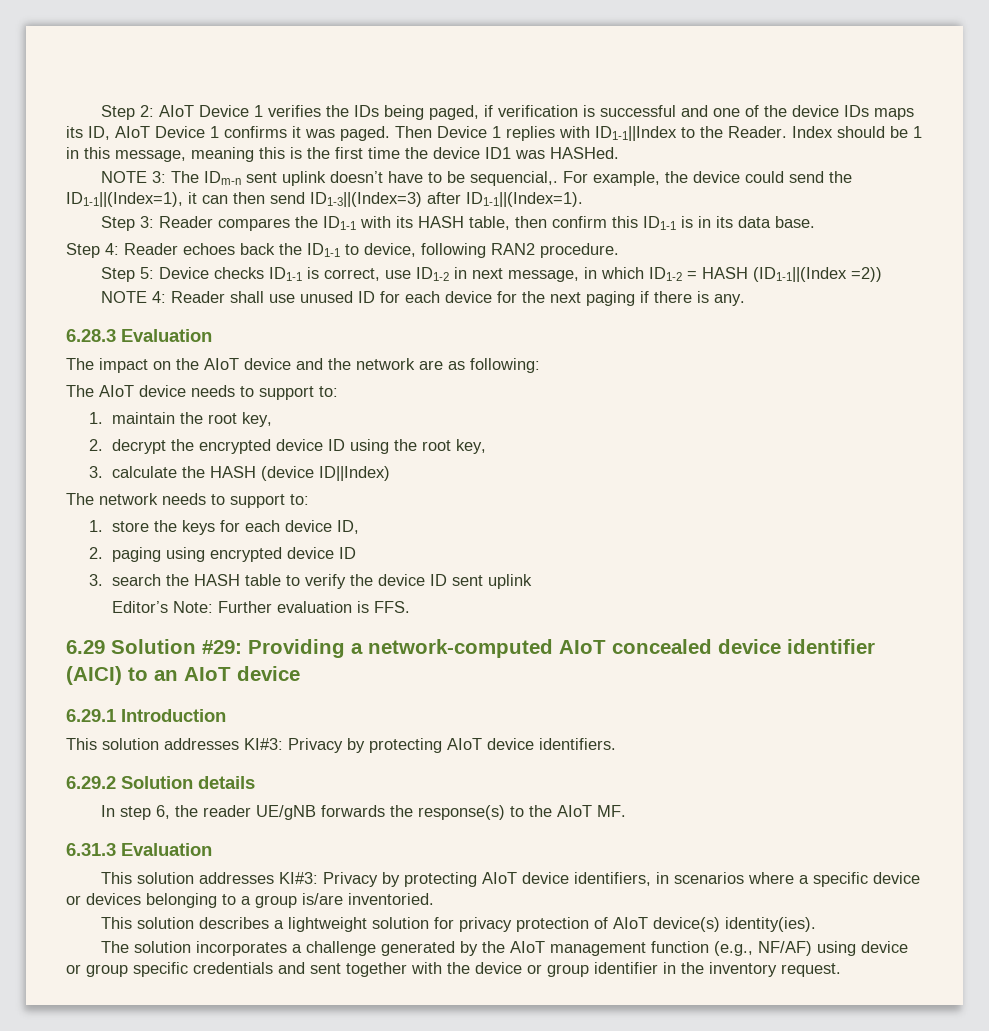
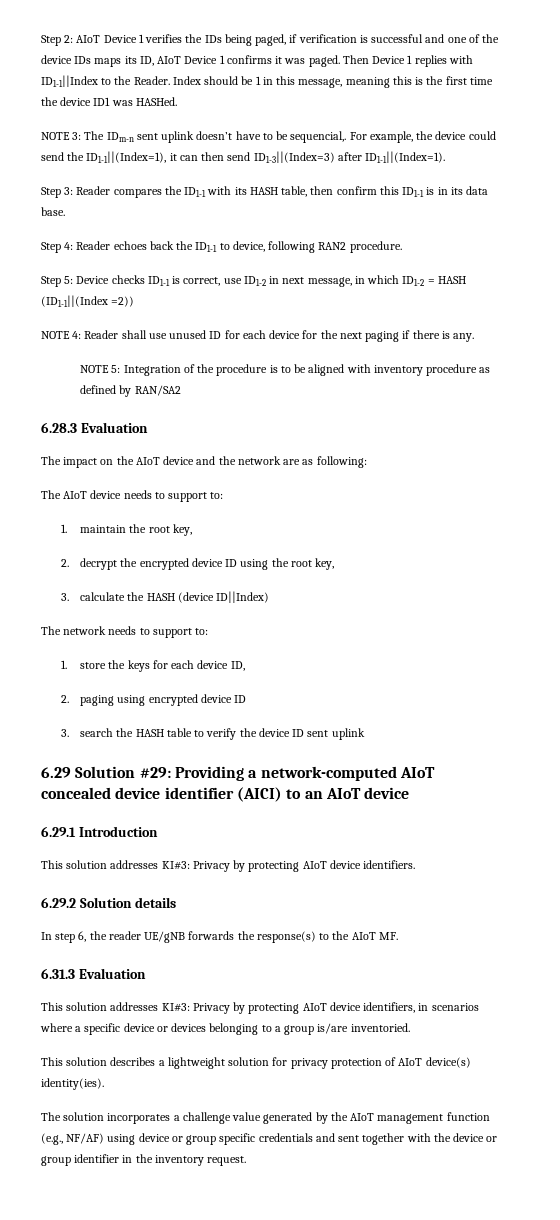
(745, 300) none -> [80,364,491,376] [80,385,181,397] // NOTE 5: Integration of the procedure is to be aligned with inventory procedure as defined by RAN/SA2
[111,601,410,613] // Editor’s Note: Further evaluation is FFS. -> (365, 734) none
(376, 948) none -> [232,1112,262,1121] value

